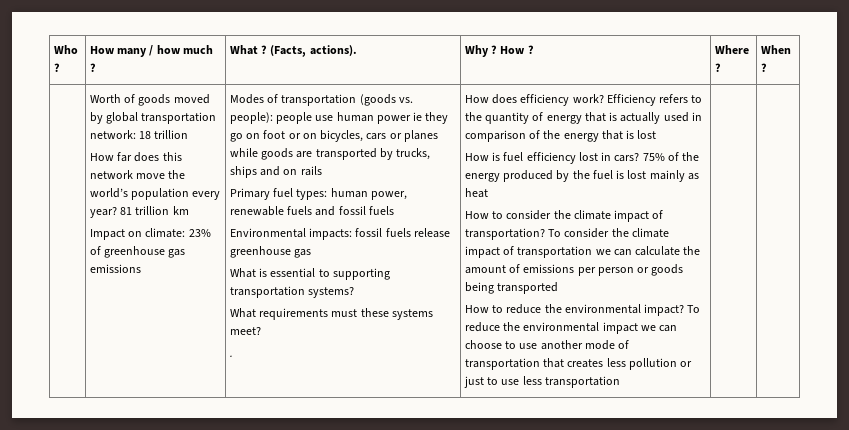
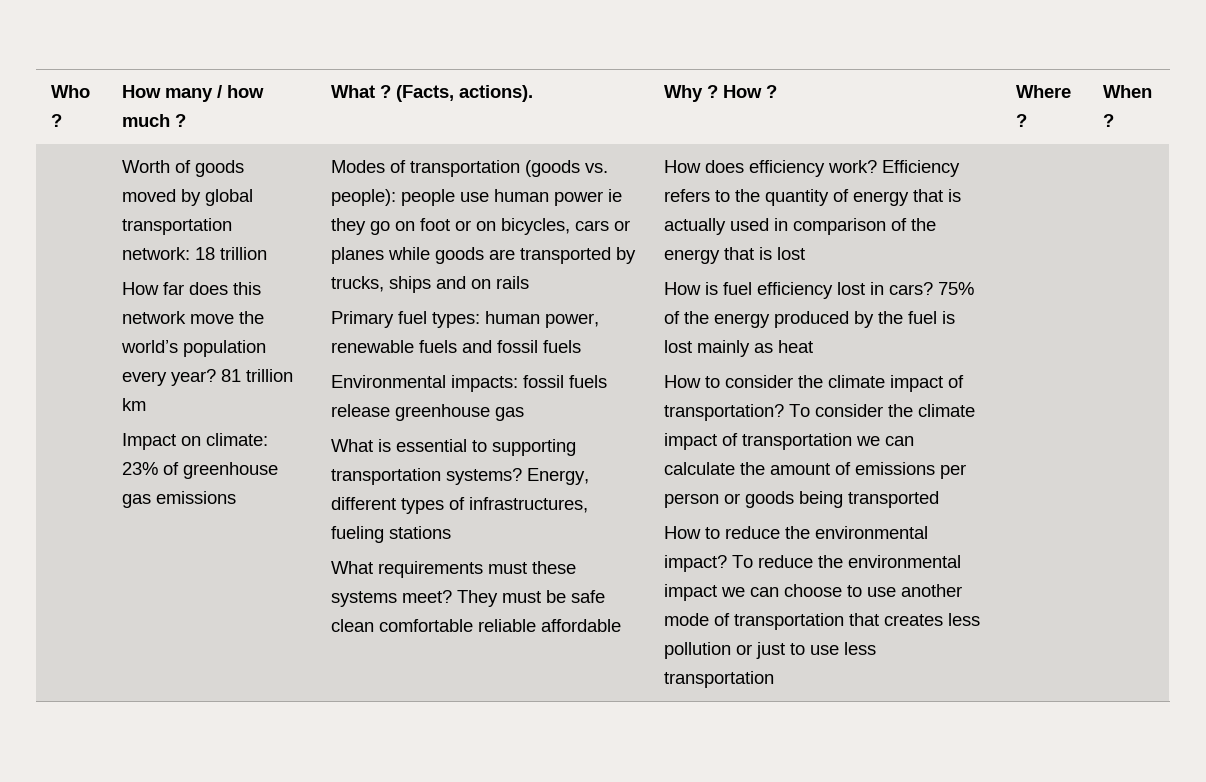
(355, 292) none -> [526,468,589,485] [330,497,588,514] [330,526,451,543] Energy, different types of infrastructures, fueling stations
[229,355,233,357] // . -> [456,590,605,607] [330,619,621,632] They must be safe clean comfortable reliable affordable

